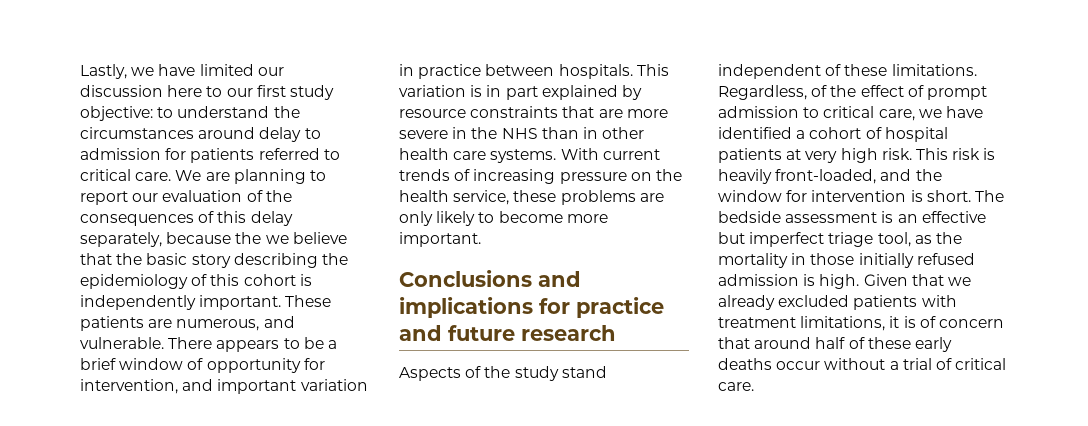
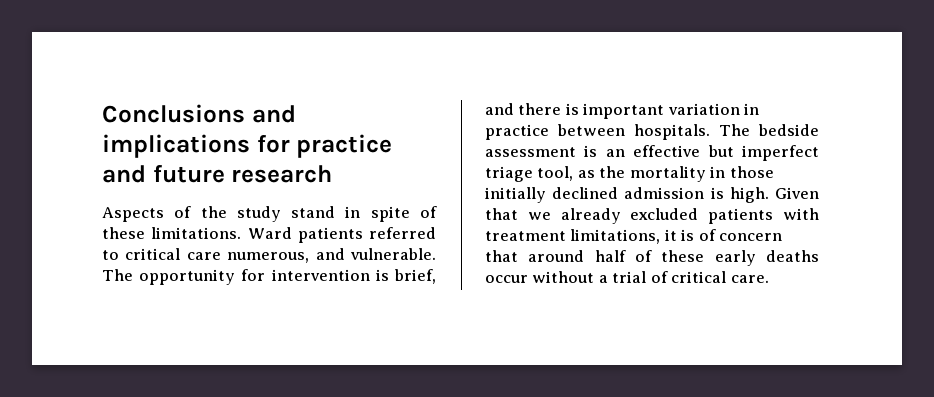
[80,64,284,79] [80,85,334,100] [80,106,300,121] [80,127,321,142] [80,148,340,163] [80,169,326,184] [80,190,292,205] [80,211,293,226] [80,232,347,247] [80,253,348,268] [80,274,312,289] [80,295,332,310] [80,316,295,331] [80,337,337,352] [80,358,325,373] [80,379,368,394] [399,64,669,79] [399,85,642,100] [399,106,668,118] [399,127,645,139] [399,148,660,163] [399,169,682,184] [399,190,664,205] [399,211,608,226] [399,232,481,247] Lastly, we have limited our discussion here to our first study objective: to understand the circumstances around delay to admission for patients referred to critical care. We are planning to report our evaluation of the consequences of this delay separately, because the we believe that the basic story describing the epidemiology of this cohort is independently important. These patients are numerous, and vulnerable. There appears to be a brief window of opportunity for intervention, and important variation in practice between hospitals. This variation is in part explained by resource constraints that are more severe in the NHS than in other health care systems. With current trends of increasing pressure on the health service, these problems are only likely to become more important. // -> (102, 113) none
[718,64,821,79] independent -> [345,206,410,222] in spite
[718,85,987,100] [718,106,983,121] [718,127,948,142] [718,148,996,163] [718,169,942,184] [718,190,971,202] Regardless, of the effect of prompt admission to critical care, we have identified a cohort of hospital patients at very high risk. This risk is heavily front-loaded, and the window for intervention is short. -> [247,227,436,243] [102,248,436,263] [102,269,436,285] [485,103,760,119] [485,124,710,140] Ward patients referred to critical care numerous, and vulnerable. The opportunity for intervention is brief, and there is important variation in practice between hospitals.
[916,253,975,265] refused -> [552,187,619,199] declined

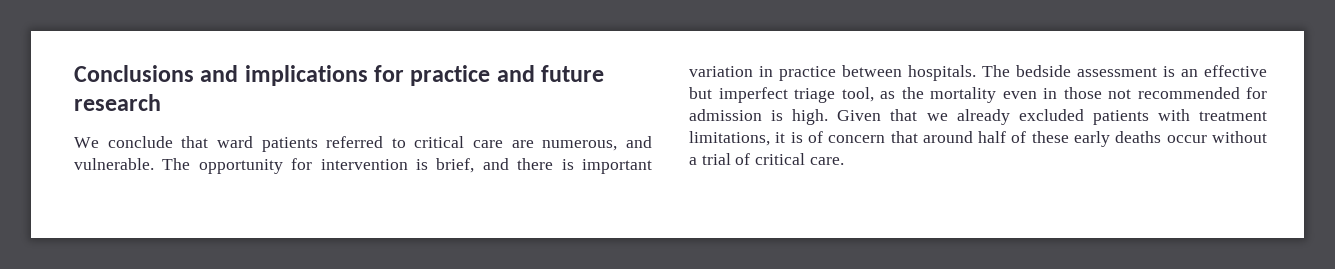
[102,206,437,222] [102,227,292,239] Aspects of the study stand in spite of these limitations. Ward -> [74,136,253,148] We conclude that ward
(221, 256) none -> [511,140,534,148] are
(706, 174) none -> [1002,91,1037,99] even
[485,187,619,203] initially declined -> [1108,87,1267,99] not recommended for

